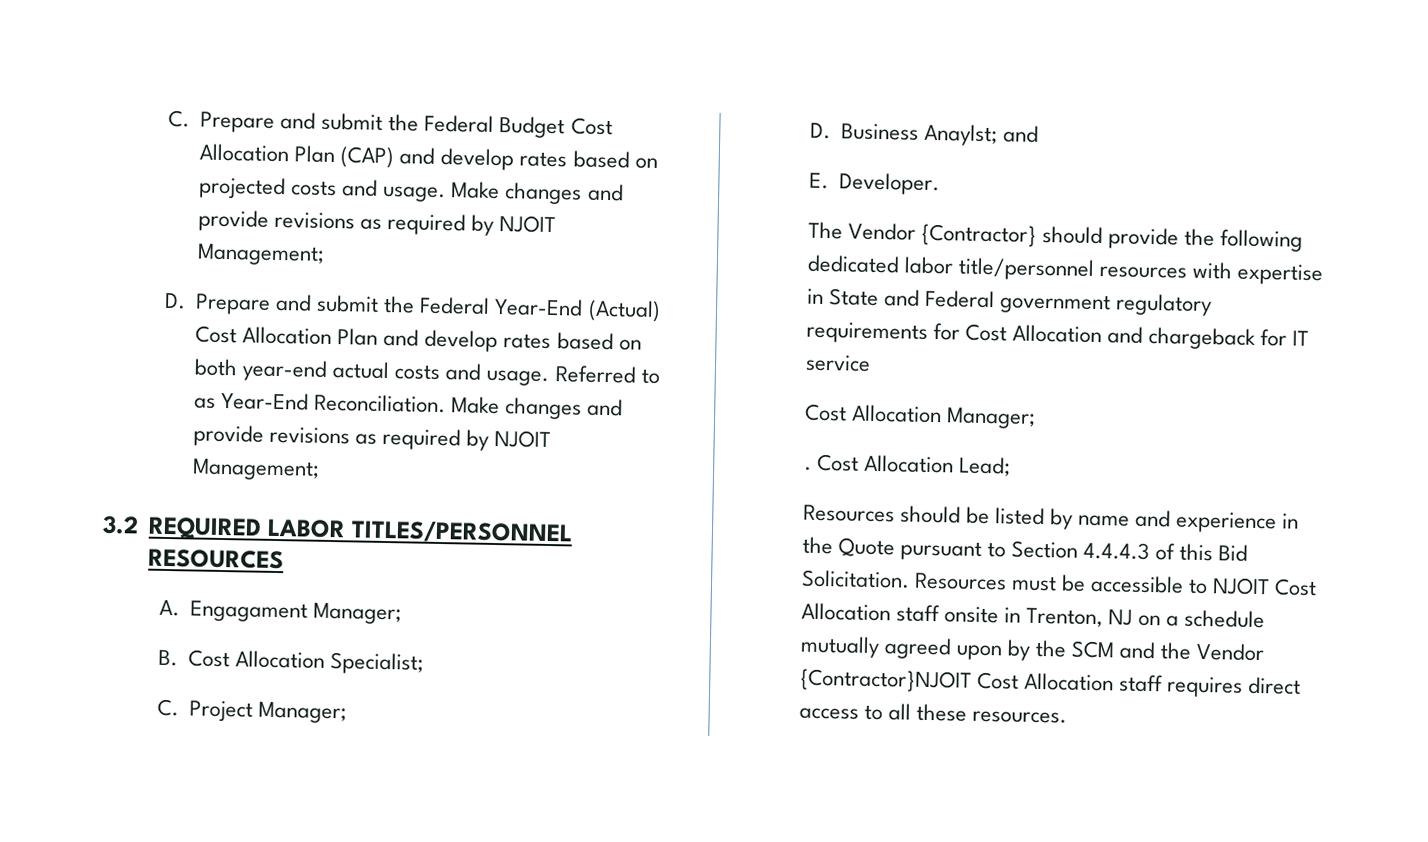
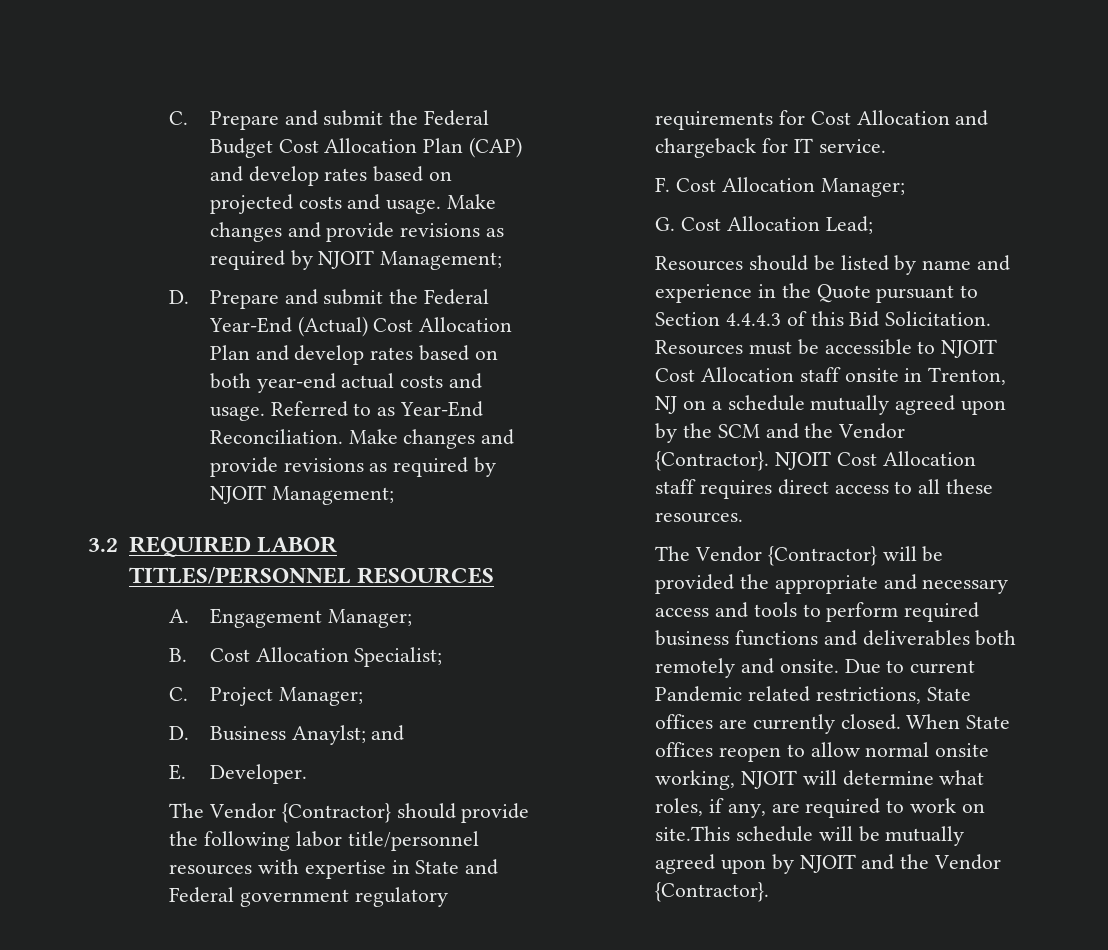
[190,600,309,623] Engagament -> [209,608,322,628] Engagement
[806,254,900,274] dedicated -> (290, 841) none
[804,354,871,372] service // -> [818,139,886,153] [655,177,671,192] service. // F.
[803,466,812,471] . -> [655,217,676,231] G.
[799,668,972,693] {Contractor}NJOIT -> [655,451,831,471] {Contractor}. NJOIT
(1068, 717) none -> [655,546,944,566] [655,574,1009,594] [655,602,980,622] [655,630,1017,646] [655,658,976,678] [655,686,971,704] [655,714,1011,734] [655,742,990,762] [655,770,985,790] [655,798,985,818] [655,826,965,846] [655,854,1002,874] [655,882,770,902] // The Vendor {Contractor} will be provided the appropriate and necessary access and tools to perform required business functions and deliverables both remotely and onsite. Due to current Pandemic related restrictions, State offices are currently closed. When State offices reopen to allow normal onsite working, NJOIT will determine what roles, if any, are required to work on site.This schedule will be mutually agreed upon by NJOIT and the Vendor {Contractor}.

